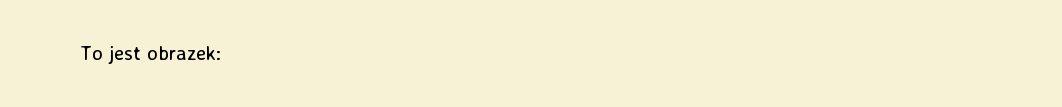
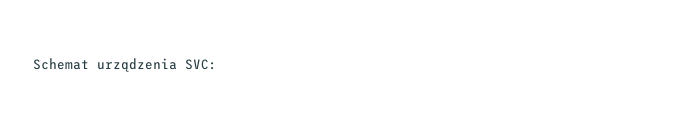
[80,45,221,64] To jest obrazek: -> [33,58,217,72] Schemat urządzenia SVC:

